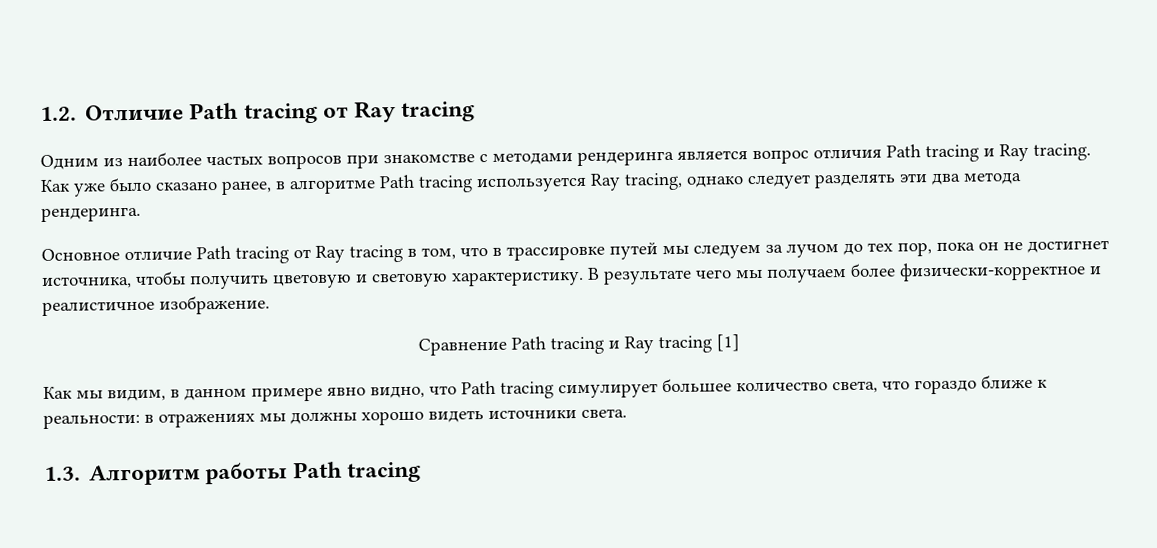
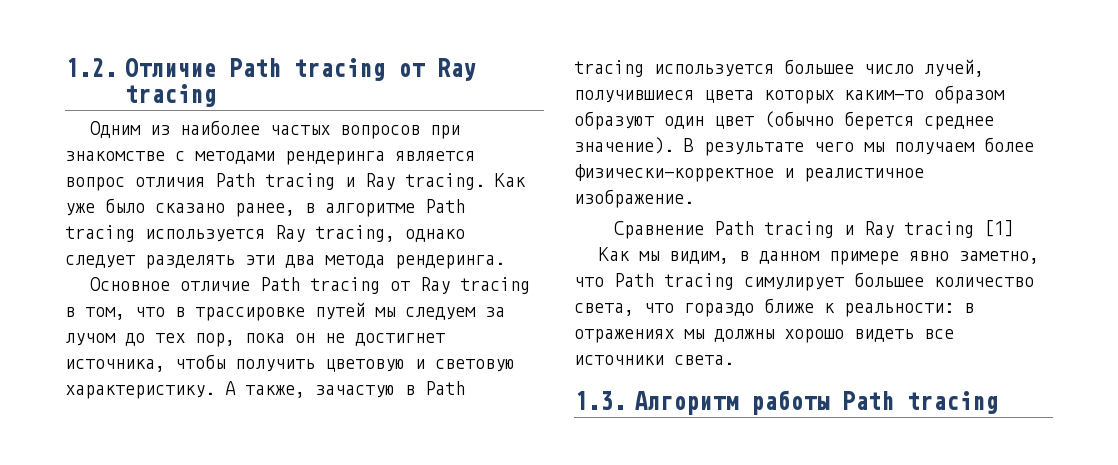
(584, 278) none -> [225,381,465,398] [574,59,984,77] [574,85,1005,104] [574,111,994,130] [574,137,674,154] А также, зачастую в Path tracing используется большее число лучей, получившиеся цвета которых каким-то образом образуют один цвет (обычно берется среднее значение).
[370,385,425,399] видно, -> [959,251,1040,264] заметно,
(484, 416) none -> [924,329,954,339] все

